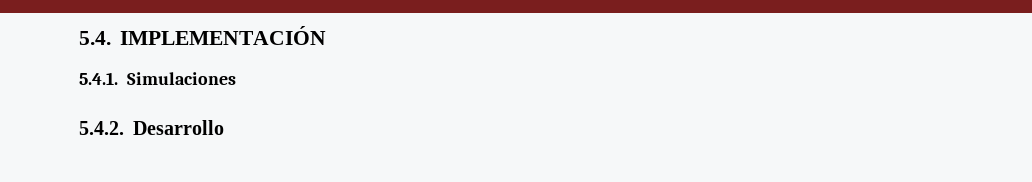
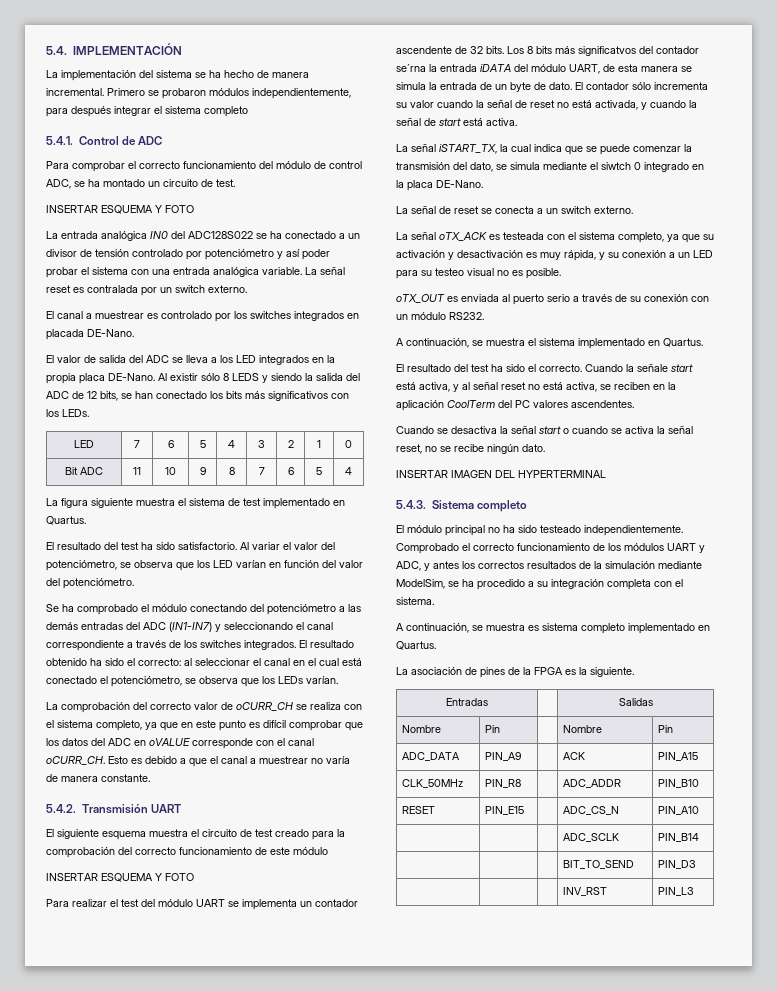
[79,72,236,85] [79,120,224,135] 5.4.1. Simulaciones // 5.4.2. Desarrollo -> [46,70,309,81] [46,88,351,99] [46,106,248,117] [46,136,162,145] [46,161,362,172] [46,179,235,189] [46,205,194,214] [46,231,360,241] [46,249,330,260] [46,266,345,278] [46,285,247,296] [46,311,359,322] [46,329,134,340] [46,355,335,365] [46,373,360,384] [46,391,349,401] [46,409,89,417] [74,440,94,448] [134,440,140,448] [167,440,174,448] [199,440,206,448] [228,440,235,448] [258,440,265,448] [287,440,294,448] [317,440,321,448] [345,440,352,448] [65,467,103,475] [133,467,141,475] [165,467,176,475] [199,467,206,475] [228,467,235,475] [258,467,265,475] [287,467,294,475] [316,467,322,475] [345,467,352,475] [46,498,345,509] [46,516,86,525] [46,542,335,550] [46,560,363,571] [46,578,134,589] [46,604,361,615] [46,622,333,632] [46,640,354,651] [46,658,362,666] [46,676,338,687] [46,702,362,713] [46,720,363,731] [46,738,314,749] [46,756,350,767] [46,774,150,782] [46,804,181,814] [46,829,345,840] [46,847,328,858] [46,873,194,882] [46,899,358,910] [396,46,699,56] [396,64,692,74] [396,82,708,92] [396,99,697,110] [396,117,517,126] [396,143,692,155] [396,162,704,172] [396,180,483,191] [396,205,633,214] [396,231,714,243] [396,250,713,261] [396,268,561,279] [396,294,709,305] [396,312,484,320] [396,338,703,349] [396,363,693,372] [396,381,676,392] [396,400,634,411] [396,425,693,434] [396,444,545,454] [396,470,606,478] [396,500,527,512] [396,525,683,536] [396,543,705,554] [396,561,702,571] [396,579,683,590] [396,597,434,605] [396,623,710,634] [396,641,436,650] [396,667,634,678] [446,698,488,706] [618,698,653,706] [402,725,442,733] [485,725,501,733] [563,725,603,733] [658,725,674,733] [402,752,461,761] [485,752,522,761] [563,752,586,760] [658,752,699,761] [402,779,464,788] [485,779,522,788] [563,779,622,788] [658,779,700,788] [402,806,436,814] [485,806,525,815] [563,806,620,815] [658,806,700,815] [563,833,620,842] [658,833,700,842] [563,860,635,869] [658,860,697,869] [563,887,608,896] [658,887,695,896] La implementación del sistema se ha hecho de manera incremental. Primero se probaron módulos independientemente, para después integrar el sistema completo // 5.4.1. Control de ADC // Para comprobar el correcto funcionamiento del módulo de control ADC, se ha montado un circuito de test. // INSERTAR ESQUEMA Y FOTO // La entrada analógica IN0 del ADC128S022 se ha conectado a un divisor de tensión controlado por potenciómetro y así poder probar el sistema con una entrada analógica variable. La señal reset es contralada por un switch externo. // El canal a muestrear es controlado por los switches integrados en placada DE-Nano. // El valor de salida del ADC se lleva a los LED integrados en la propia placa DE-Nano. Al existir sólo 8 LEDS y siendo la salida del ADC de 12 bits, se han conectado los bits más significativos con los LEDs. // LED | 7 | 6 | 5 | 4 | 3 | 2 | 1 | 0 // Bit ADC | 11 | 10 | 9 | 8 | 7 | 6 | 5 | 4 // La figura siguiente muestra el sistema de test implementado en Quartus. // El resultado del test ha sido satisfactorio. Al variar el valor del potenciómetro, se observa que los LED varían en función del valor del potenciómetro. // Se ha comprobado el módulo conectando del potenciómetro a las demás entradas del ADC (IN1-IN7) y seleccionando el canal correspondiente a través de los switches integrados. El resultado obtenido ha sido el correcto: al seleccionar el canal en el cual está conectado el potenciómetro, se observa que los LEDs varían. // La comprobación del correcto valor de oCURR_CH se realiza con el sistema completo, ya que en este punto es difícil comprobar que los datos del ADC en oVALUE corresponde con el canal oCURR_CH. Esto es debido a que el canal a muestrear no varía de manera constante. // 5.4.2. Transmisión UART // El siguiente esquema muestra el circuito de test creado para la comprobación del correcto funcionamiento de este módulo // INSERTAR ESQUEMA Y FOTO // Para realizar el test del módulo UART se implementa un contador ascendente de 32 bits. Los 8 bits más significatvos del contador se´rna la entrada iDATA del módulo UART, de esta manera se simula la entrada de un byte de dato. El contador sólo incrementa su valor cuando la señal de reset no está activada, y cuando la señal de start está activa. // La señal iSTART_TX, la cual indica que se puede comenzar la transmisión del dato, se simula mediante el siwtch 0 integrado en la placa DE-Nano. // La señal de reset se conecta a un switch externo. // La señal oTX_ACK es testeada con el sistema completo, ya que su activación y desactivación es muy rápida, y su conexión a un LED para su testeo visual no es posible. // oTX_OUT es enviada al puerto serio a través de su conexión con un módulo RS232. // A continuación, se muestra el sistema implementado en Quartus. // El resultado del test ha sido el correcto. Cuando la señale start está activa, y al señal reset no está activa, se reciben en la aplicación CoolTerm del PC valores ascendentes. // Cuando se desactiva la señal start o cuando se activa la señal reset, no se recibe ningún dato. // INSERTAR IMAGEN DEL HYPERTERMINAL // 5.4.3. Sistema completo // El módulo principal no ha sido testeado independientemente. Comprobado el correcto funcionamiento de los módulos UART y ADC, y antes los correctos resultados de la simulación mediante ModelSim, se ha procedido a su integración completa con el sistema. // A continuación, se muestra es sistema completo implementado en Quartus. // La asociación de pines de la FPGA es la siguiente. // Entradas | | Salidas // Nombre | Pin | | Nombre | Pin // ADC_DATA | PIN_A9 | | ACK | PIN_A15 // CLK_50MHz | PIN_R8 | | ADC_ADDR | PIN_B10 // RESET | PIN_E15 | | ADC_CS_N | PIN_A10 // | | | ADC_SCLK | PIN_B14 // | | | BIT_TO_SEND | PIN_D3 // | | | INV_RST | PIN_L3

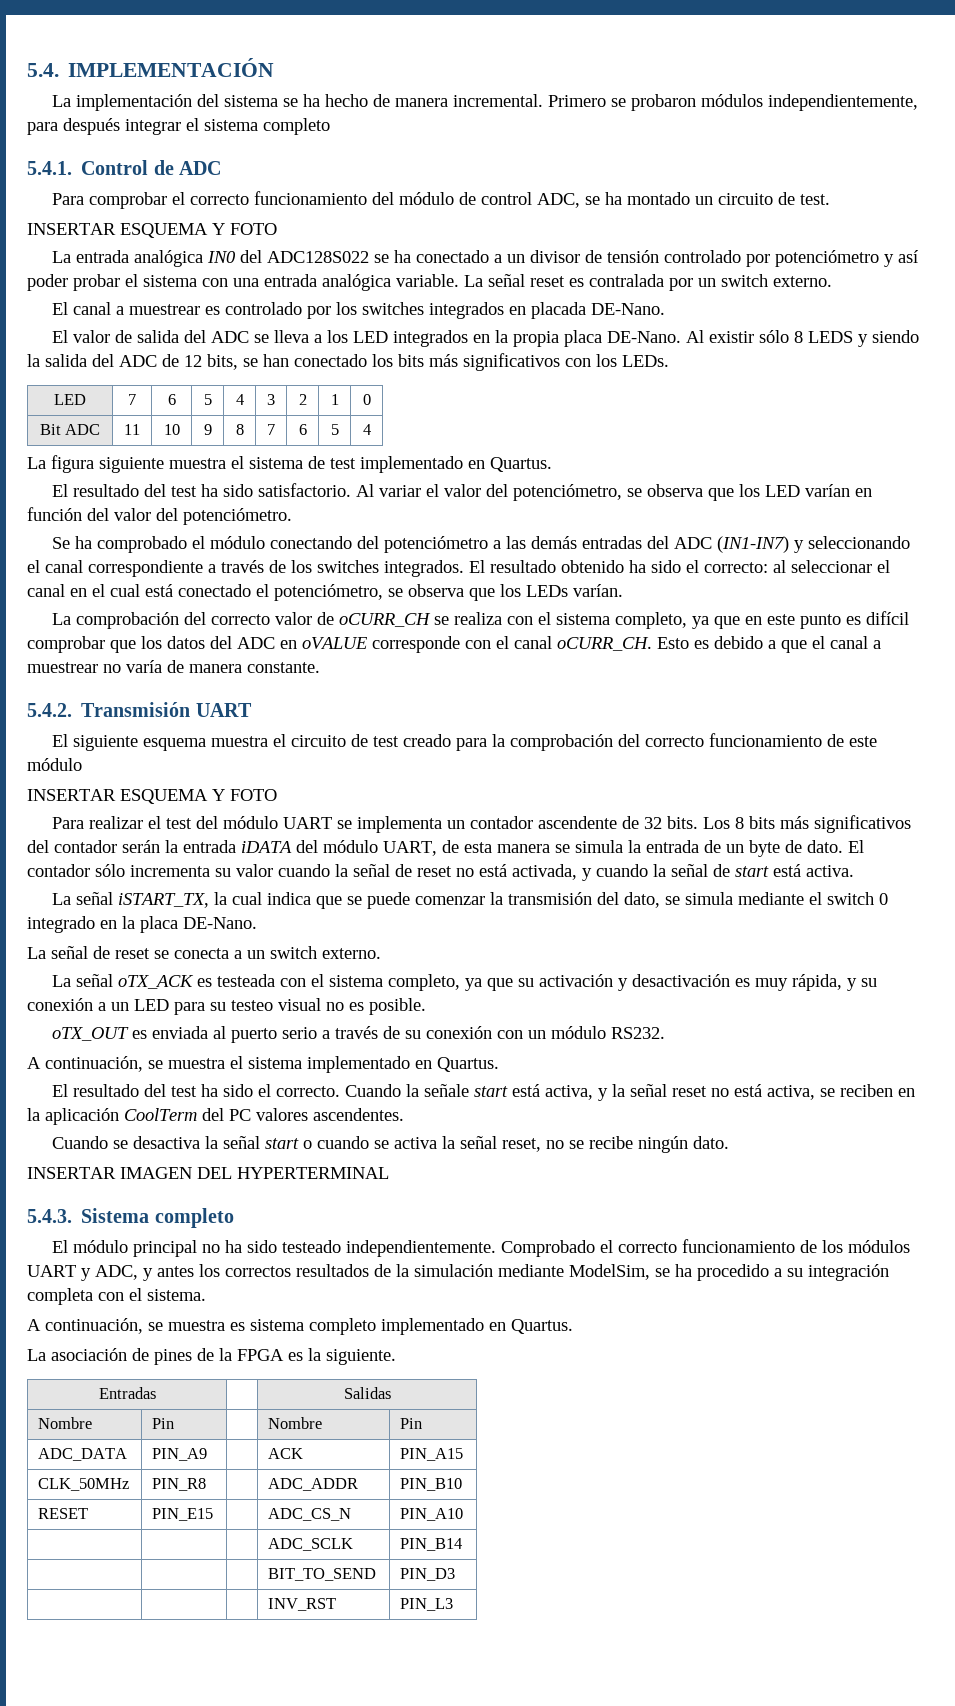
[578,46,636,56] significatvos -> [814,815,912,833] significativos
[396,64,426,72] se´rna -> [122,840,160,853] serán
[601,162,631,170] siwtch -> [827,892,875,905] switch
[462,382,470,390] al -> [612,1084,626,1097] la

